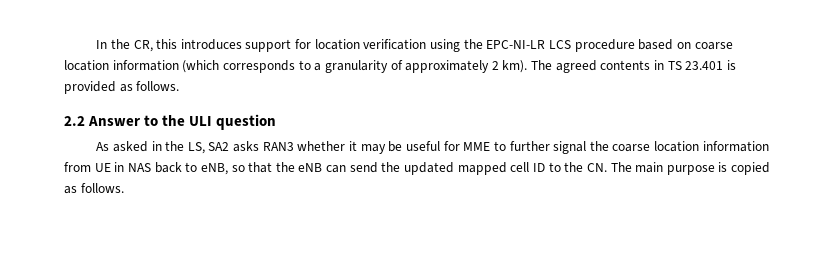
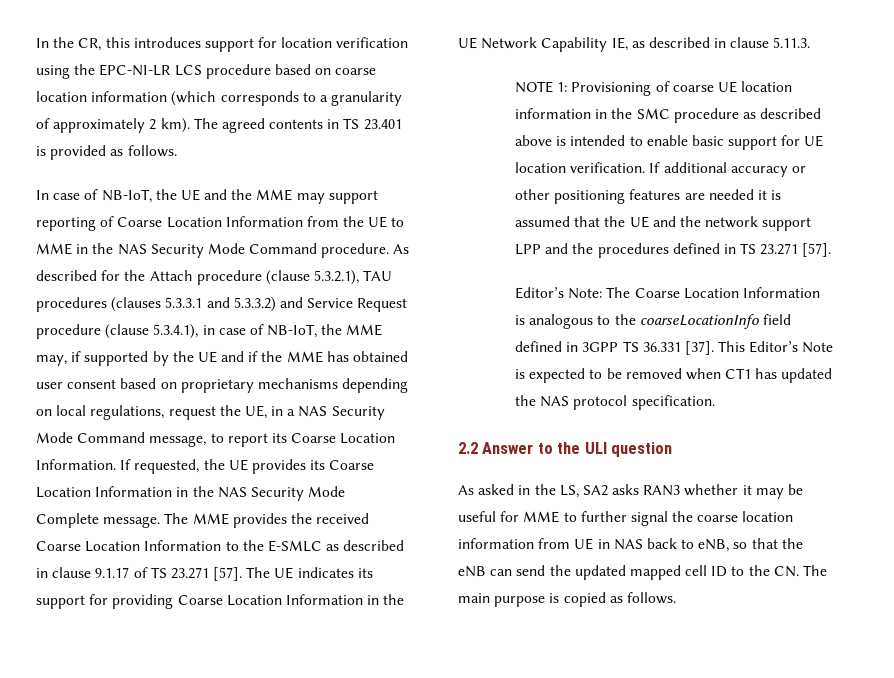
(180, 86) none -> [36,189,378,204] [36,216,405,231] [36,243,410,258] [36,270,393,285] [36,297,408,312] [36,324,383,339] [36,351,409,366] [36,378,409,393] [36,405,385,420] [36,432,396,447] [36,459,375,474] [36,486,346,501] [36,513,370,528] [36,540,405,552] [36,567,373,581] [36,594,405,609] [458,37,811,52] [514,81,793,96] [514,108,822,123] [514,135,824,150] [514,162,806,177] [514,189,782,204] [514,216,812,231] [514,243,832,258] [514,287,820,299] [514,314,791,329] [514,341,834,355] [514,368,833,383] [514,395,715,410] // In case of NB-IoT, the UE and the MME may support reporting of Coarse Location Information from the UE to MME in the NAS Security Mode Command procedure. As described for the Attach procedure (clause 5.3.2.1), TAU procedures (clauses 5.3.3.1 and 5.3.3.2) and Service Request procedure (clause 5.3.4.1), in case of NB-IoT, the MME may, if supported by the UE and if the MME has obtained user consent based on proprietary mechanisms depending on local regulations, request the UE, in a NAS Security Mode Command message, to report its Coarse Location Information. If requested, the UE provides its Coarse Location Information in the NAS Security Mode Complete message. The MME provides the received Coarse Location Information to the E-SMLC as described in clause 9.1.17 of TS 23.271 [57]. The UE indicates its support for providing Coarse Location Information in the UE Network Capability IE, as described in clause 5.11.3. // NOTE 1: Provisioning of coarse UE location information in the SMC procedure as described above is intended to enable basic support for UE location verification. If additional accuracy or other positioning features are needed it is assumed that the UE and the network support LPP and the procedures defined in TS 23.271 [57]. // Editor’s Note: The Coarse Location Information is analogous to the coarseLocationInfo field defined in 3GPP TS 36.331 [37]. This Editor’s Note is expected to be removed when CT1 has updated the NAS protocol specification.

